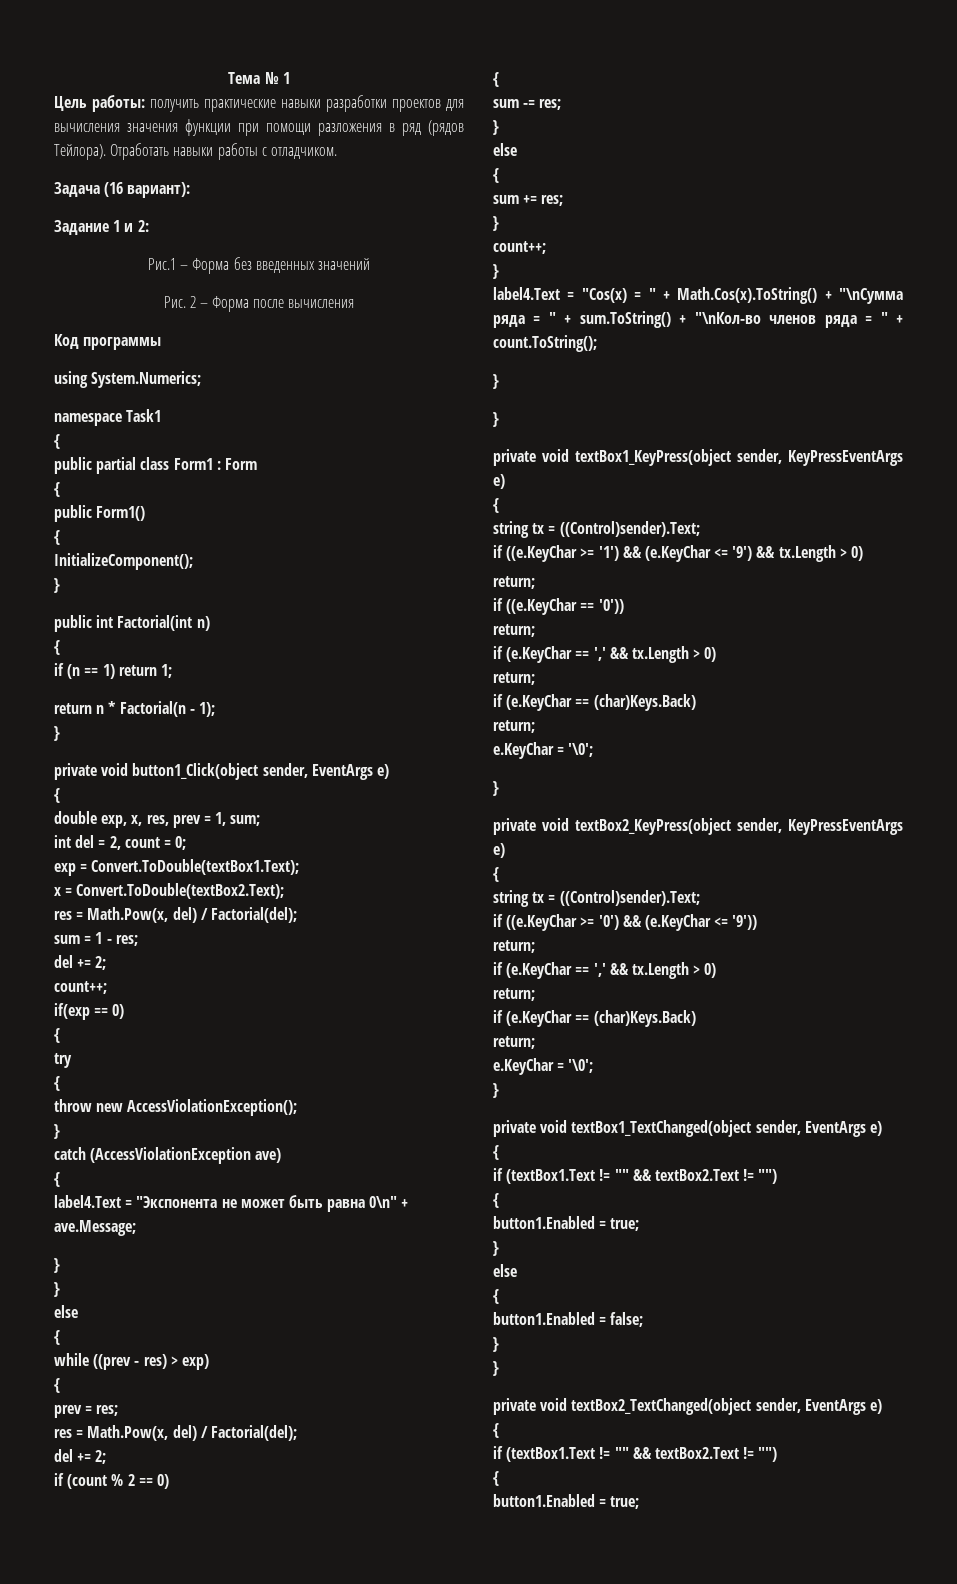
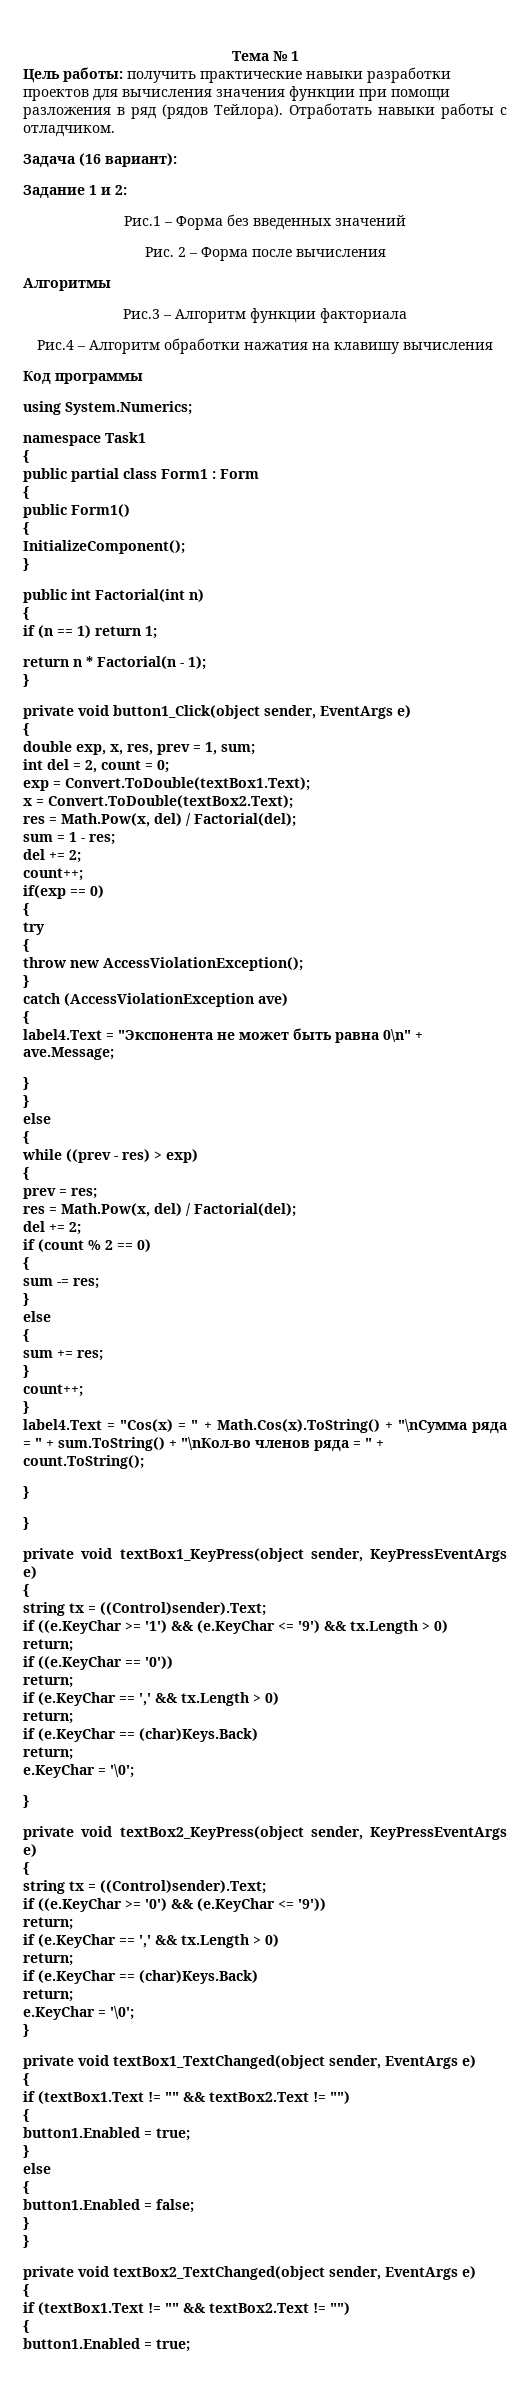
(355, 303) none -> [23,278,111,291] [123,308,407,323] [37,338,493,354] // Алгоритмы // Рис.3 – Алгоритм функции факториала // Рис.4 – Алгоритм обработки нажатия на клавишу вычисления

